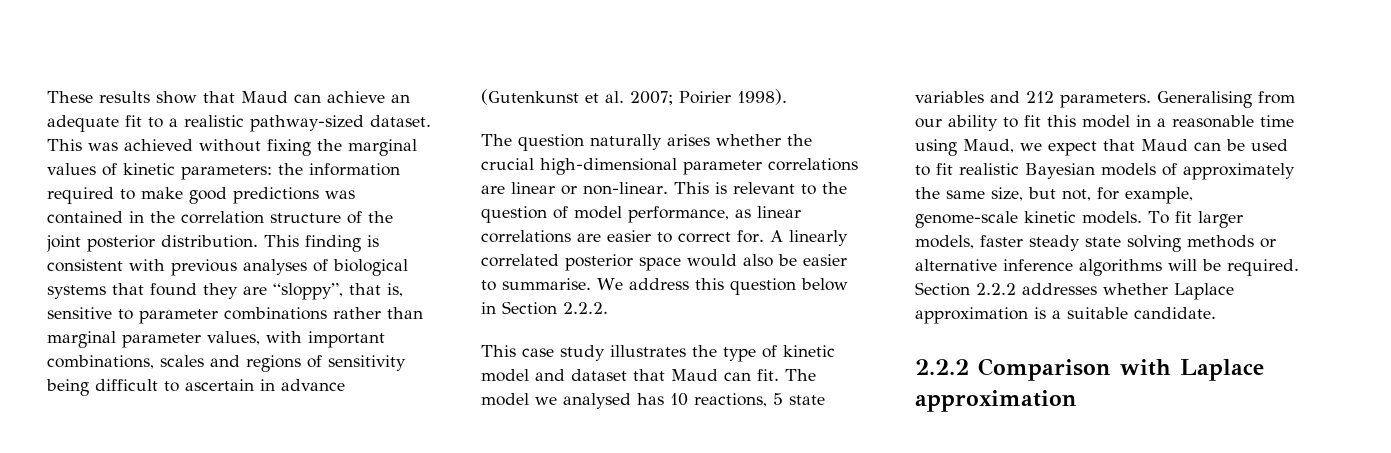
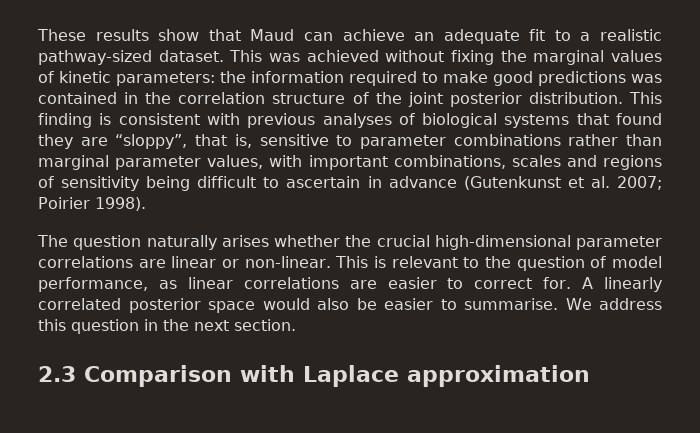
[800,278,848,291] [481,301,608,315] [481,345,835,362] [481,369,816,382] [481,393,825,409] [915,91,1295,108] [915,115,1294,131] [915,139,1288,156] [915,163,1295,180] [915,187,1193,204] [915,211,1243,228] [915,235,1276,252] [915,259,1299,276] [915,282,1234,300] [915,307,1216,324] [915,359,969,375] below in Section 2.2.2. // This case study illustrates the type of kinetic model and dataset that Maud can fit. The model we analysed has 10 reactions, 5 state variables and 212 parameters. Generalising from our ability to fit this model in a reasonable time using Maud, we expect that Maud can be used to fit realistic Bayesian models of approximately the same size, but not, for example, genome-scale kinetic models. To fit larger models, faster steady state solving methods or alternative inference algorithms will be required. Section 2.2.2 addresses whether Laplace approximation is a suitable candidate. // 2.2.2 -> [144,319,296,331] [38,366,76,382] in the next section. // 2.3

